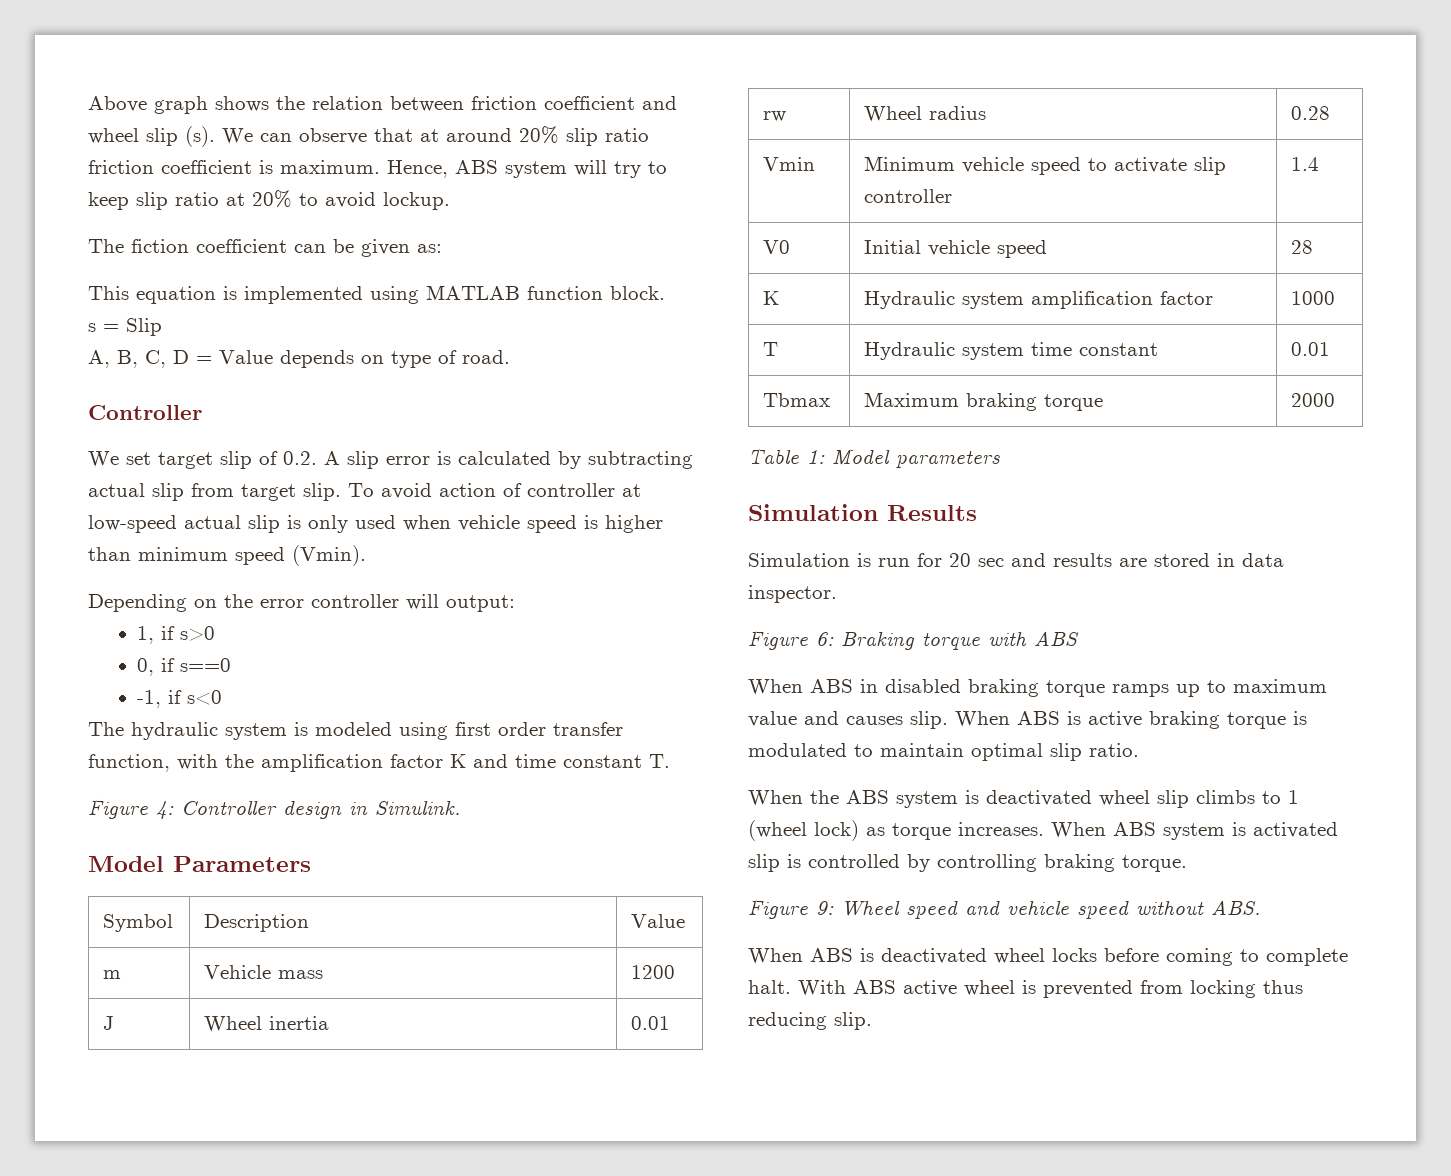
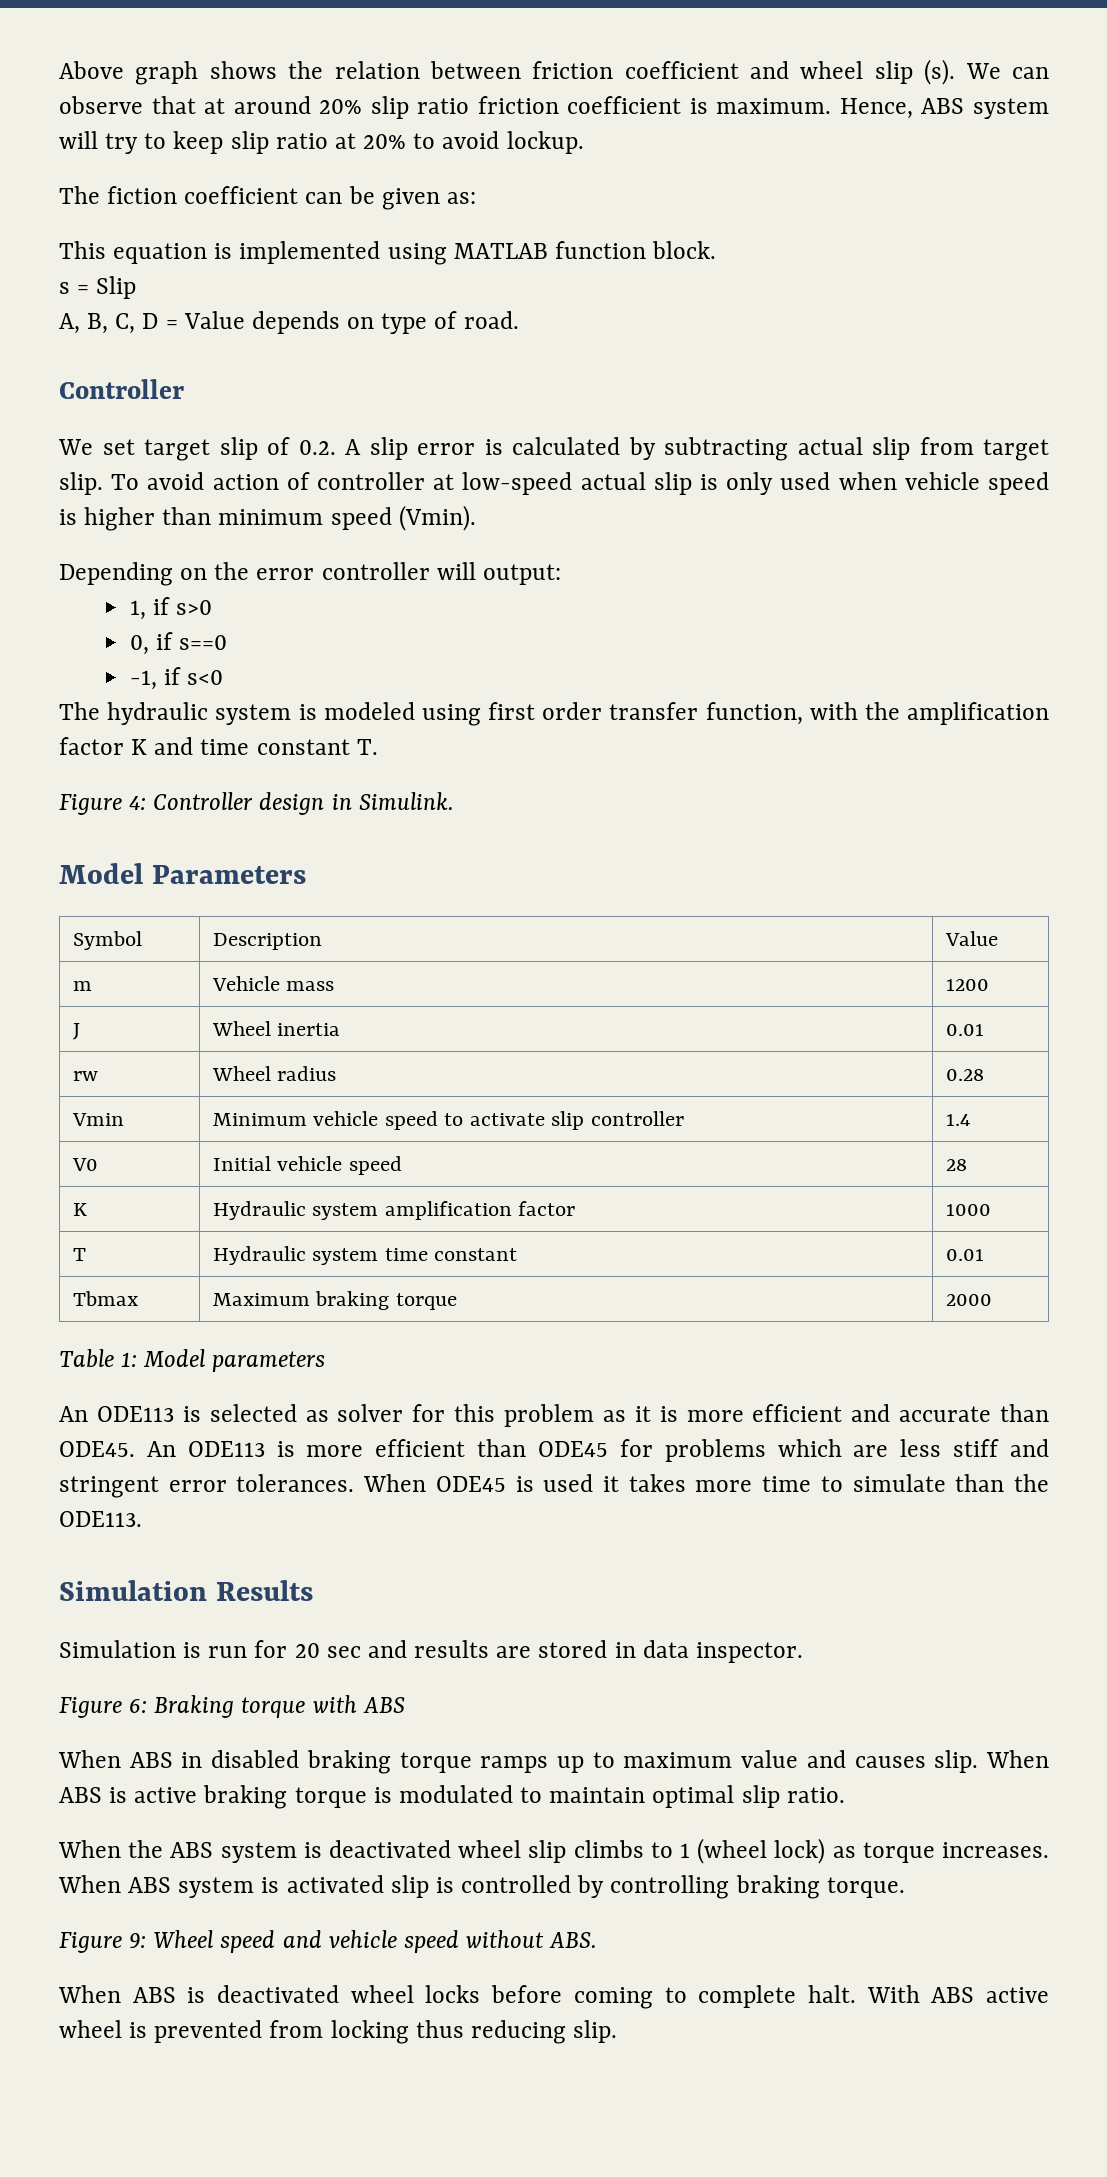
(1000, 459) none -> [59,1404,1049,1427] [59,1439,1050,1462] [59,1474,1049,1498] [59,1511,142,1527] // An ODE113 is selected as solver for this problem as it is more efficient and accurate than ODE45. An ODE113 is more efficient than ODE45 for problems which are less stiff and stringent error tolerances. When ODE45 is used it takes more time to simulate than the ODE113.

